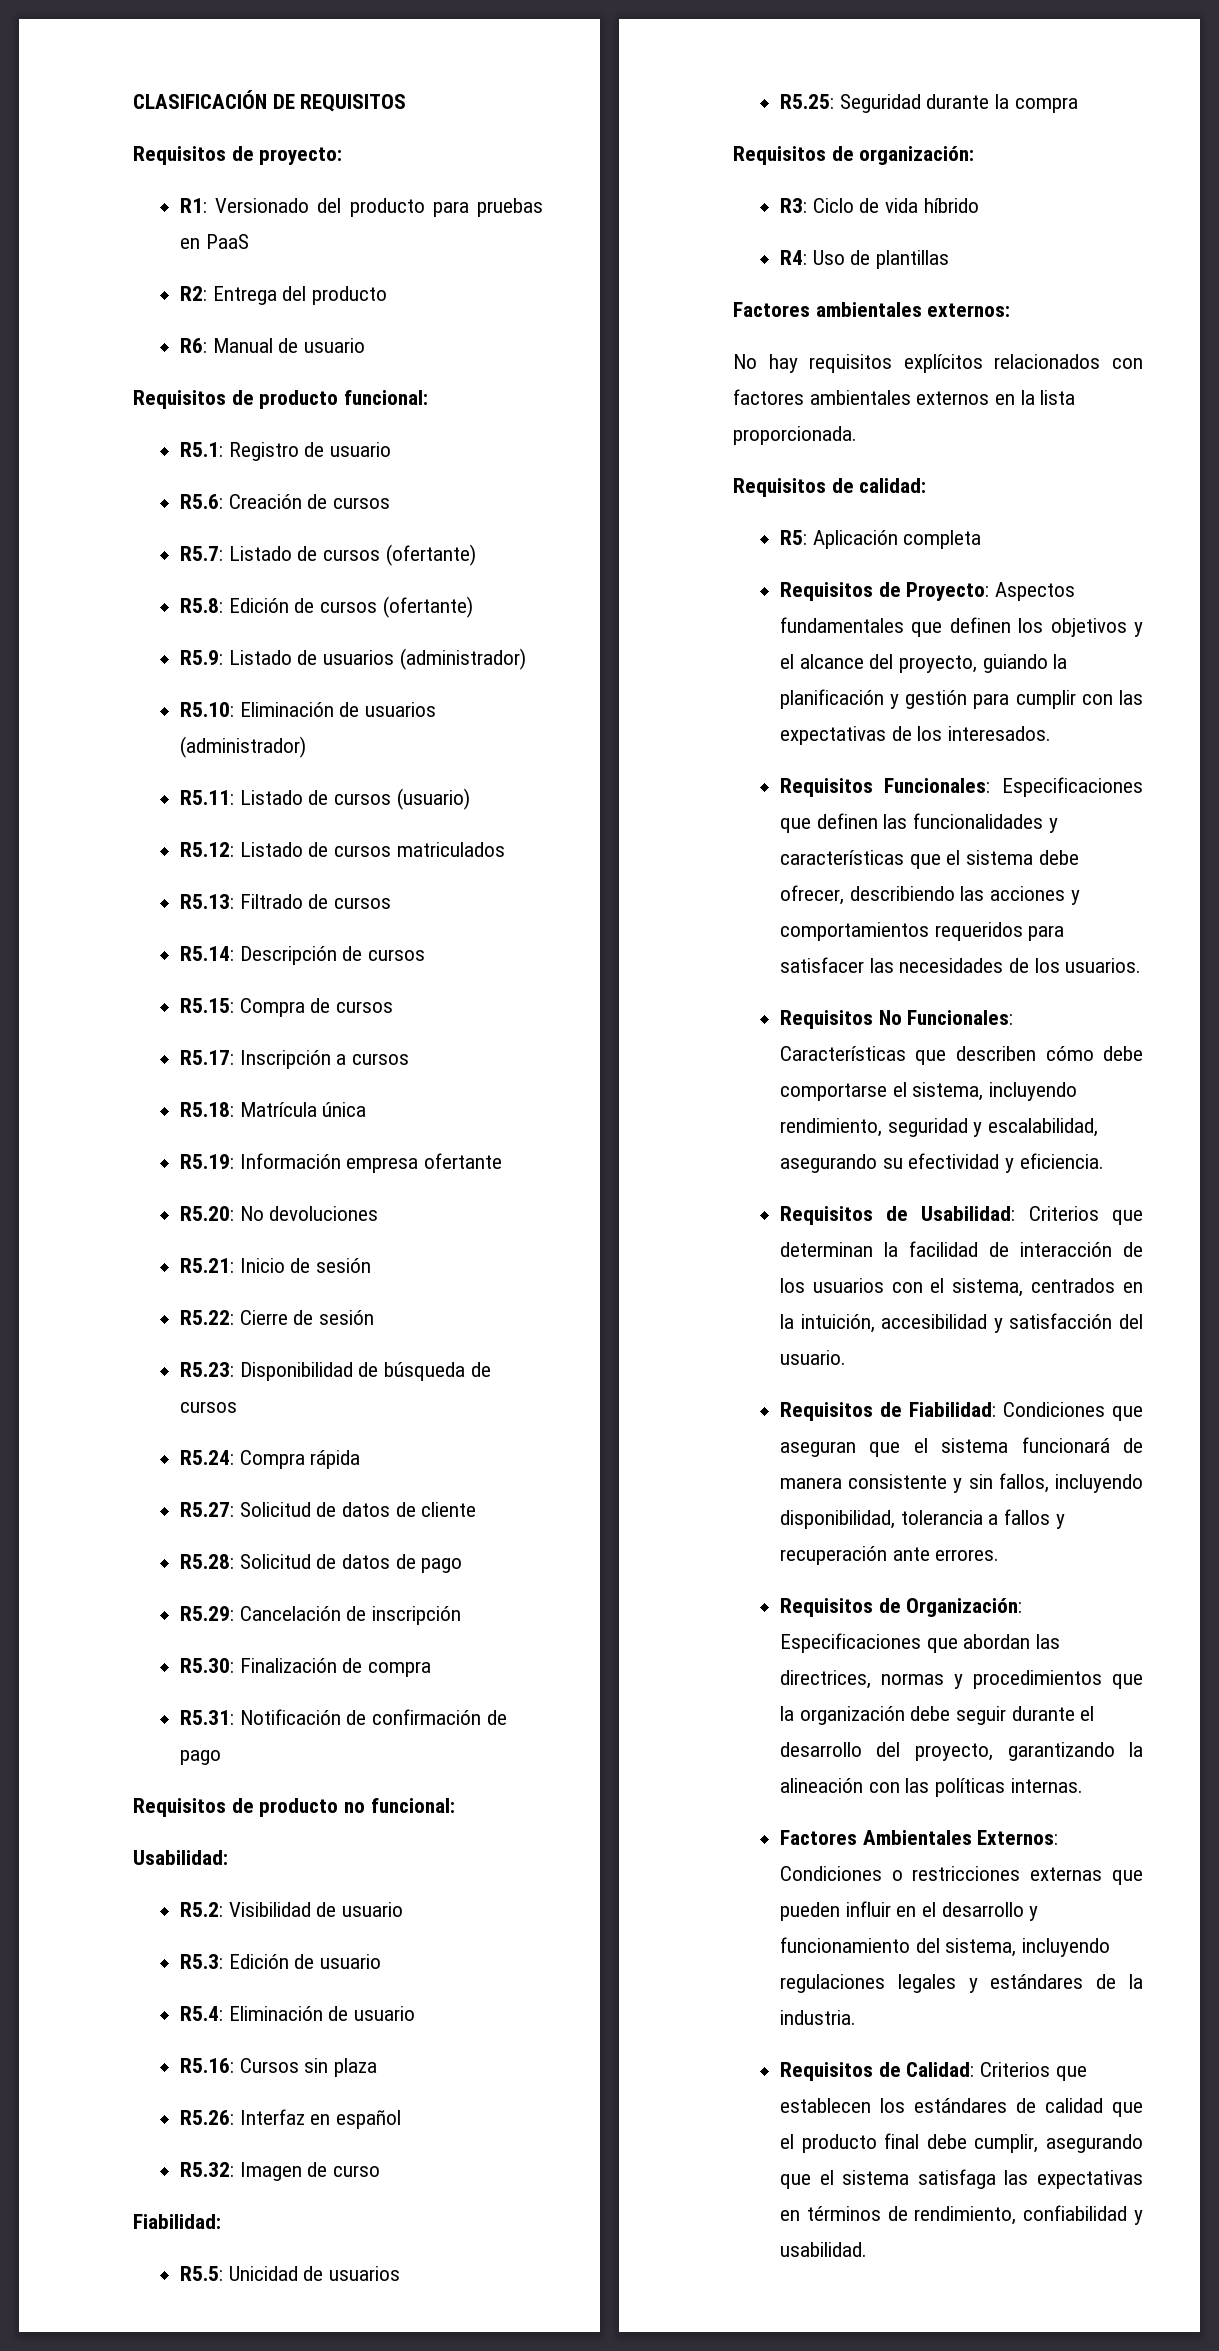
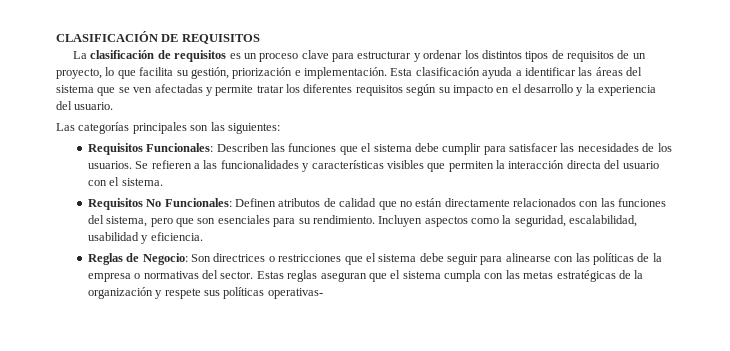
[133,146,343,165] [179,198,543,217] [179,234,249,249] [179,286,387,305] [179,338,365,353] [133,390,429,409] [179,442,391,461] [179,494,390,509] [179,544,476,566] [179,596,473,618] [179,648,526,670] [179,702,436,717] [179,736,306,758] [179,788,470,810] [179,842,505,857] [179,894,391,909] [179,946,425,965] [179,998,393,1017] [179,1050,409,1069] [179,1102,367,1117] [179,1153,502,1173] [179,1206,379,1221] [179,1258,371,1273] [179,1310,374,1325] [179,1362,491,1381] [179,1401,237,1413] [179,1450,361,1469] [179,1502,477,1517] [179,1554,463,1573] [179,1606,461,1625] [179,1658,431,1677] [179,1709,507,1725] [179,1750,221,1765] [133,1798,455,1817] [133,1850,228,1865] [179,1902,403,1917] [179,1954,381,1969] [179,2006,415,2021] [179,2058,377,2077] [179,2109,401,2129] [179,2162,380,2181] [133,2214,221,2229] [179,2266,400,2281] [779,94,1078,113] [733,146,975,165] [779,198,979,213] [779,250,949,269] [733,302,1011,317] [733,354,1143,373] [733,389,1076,405] [733,426,857,445] [733,478,927,497] [779,530,982,549] [779,582,1075,601] [779,617,1143,637] [779,654,1068,673] [779,689,1143,709] [779,726,1051,745] [779,777,1143,797] [779,813,1058,833] [779,850,1079,869] [779,885,1080,905] [779,922,1023,941] Requisitos de proyecto: // R1: Versionado del producto para pruebas en PaaS // R2: Entrega del producto // R6: Manual de usuario // Requisitos de producto funcional: // R5.1: Registro de usuario // R5.6: Creación de cursos // R5.7: Listado de cursos (ofertante) // R5.8: Edición de cursos (ofertante) // R5.9: Listado de usuarios (administrador) // R5.10: Eliminación de usuarios (administrador) // R5.11: Listado de cursos (usuario) // R5.12: Listado de cursos matriculados // R5.13: Filtrado de cursos // R5.14: Descripción de cursos // R5.15: Compra de cursos // R5.17: Inscripción a cursos // R5.18: Matrícula única // R5.19: Información empresa ofertante // R5.20: No devoluciones // R5.21: Inicio de sesión // R5.22: Cierre de sesión // R5.23: Disponibilidad de búsqueda de cursos // R5.24: Compra rápida // R5.27: Solicitud de datos de cliente // R5.28: Solicitud de datos de pago // R5.29: Cancelación de inscripción // R5.30: Finalización de compra // R5.31: Notificación de confirmación de pago // Requisitos de producto no funcional: // Usabilidad: // R5.2: Visibilidad de usuario // R5.3: Edición de usuario // R5.4: Eliminación de usuario // R5.16: Cursos sin plaza // R5.26: Interfaz en español // R5.32: Imagen de curso // Fiabilidad: // R5.5: Unicidad de usuarios // R5.25: Seguridad durante la compra // Requisitos de organización: // R3: Ciclo de vida híbrido // R4: Uso de plantillas // Factores ambientales externos: // No hay requisitos explícitos relacionados con factores ambientales externos en la lista proporcionada. // Requisitos de calidad: // R5: Aplicación completa // Requisitos de Proyecto: Aspectos fundamentales que definen los objetivos y el alcance del proyecto, guiando la planificación y gestión para cumplir con las expectativas de los interesados. // Requisitos Funcionales: Especificaciones que definen las funcionalidades y características que el sistema debe ofrecer, describiendo las acciones y comportamientos requeridos -> [73,50,646,62] [56,67,642,79] [56,84,657,96] [56,101,114,110] [56,122,280,134] [87,143,482,155] La clasificación de requisitos es un proceso clave para estructurar y ordenar los distintos tipos de requisitos de un proyecto, lo que facilita su gestión, priorización e implementación. Esta clasificación ayuda a identificar las áreas del sistema que se ven afectadas y permite tratar los diferentes requisitos según su impacto en el desarrollo y la experiencia del usuario. // Las categorías principales son las siguientes: // Requisitos Funcionales: Describen las funciones que el sistema debe cumplir
[779,1010,1014,1029] [779,1046,1143,1065] [779,1082,1077,1101] [779,1118,1098,1137] [779,1153,1104,1173] [779,1206,1143,1225] [779,1241,1143,1257] [779,1278,1143,1297] [779,1313,1143,1333] [779,1350,846,1365] [779,1402,1143,1421] [779,1437,1143,1457] [779,1473,1143,1493] [779,1509,1065,1529] [779,1546,1000,1565] [779,1598,1023,1617] [779,1633,1060,1653] [779,1670,1143,1689] [779,1706,1095,1725] [779,1742,1143,1761] [779,1778,1083,1797] [779,1830,1059,1845] [779,1866,1143,1885] [779,1901,1039,1921] [779,1937,1110,1957] [779,1974,1143,1993] [779,2010,856,2025] [779,2062,1087,2081] [779,2098,1143,2117] [779,2133,1143,2153] [779,2169,1143,2189] [779,2205,1143,2225] [779,2242,867,2257] // Requisitos No Funcionales: Características que describen cómo debe comportarse el sistema, incluyendo rendimiento, seguridad y escalabilidad, asegurando su efectividad y eficiencia. // Requisitos de Usabilidad: Criterios que determinan la facilidad de interacción de los usuarios con el sistema, centrados en la intuición, accesibilidad y satisfacción del usuario. // Requisitos de Fiabilidad: Condiciones que aseguran que el sistema funcionará de manera consistente y sin fallos, incluyendo disponibilidad, tolerancia a fallos y recuperación ante errores. // Requisitos de Organización: Especificaciones que abordan las directrices, normas y procedimientos que la organización debe seguir durante el desarrollo del proyecto, garantizando la alineación con las políticas internas. // Factores Ambientales Externos: Condiciones o restricciones externas que pueden influir en el desarrollo y funcionamiento del sistema, incluyendo regulaciones legales y estándares de la industria. // Requisitos de Calidad: Criterios que establecen los estándares de calidad que el producto final debe cumplir, asegurando que el sistema satisfaga las expectativas en términos de rendimiento, confiabilidad y usabilidad. -> [135,160,659,172] [87,177,163,186] [87,198,667,210] [87,215,638,227] [87,232,203,244] [87,253,662,265] [87,270,644,282] [87,287,323,299] Se refieren a las funcionalidades y características visibles que permiten la interacción directa del usuario con el sistema. // Requisitos No Funcionales: Definen atributos de calidad que no están directamente relacionados con las funciones del sistema, pero que son esenciales para su rendimiento. Incluyen aspectos como la seguridad, escalabilidad, usabilidad y eficiencia. // Reglas de Negocio: Son directrices o restricciones que el sistema debe seguir para alinearse con las políticas de la empresa o normativas del sector. Estas reglas aseguran que el sistema cumpla con las metas estratégicas de la organización y respete sus políticas operativas-

